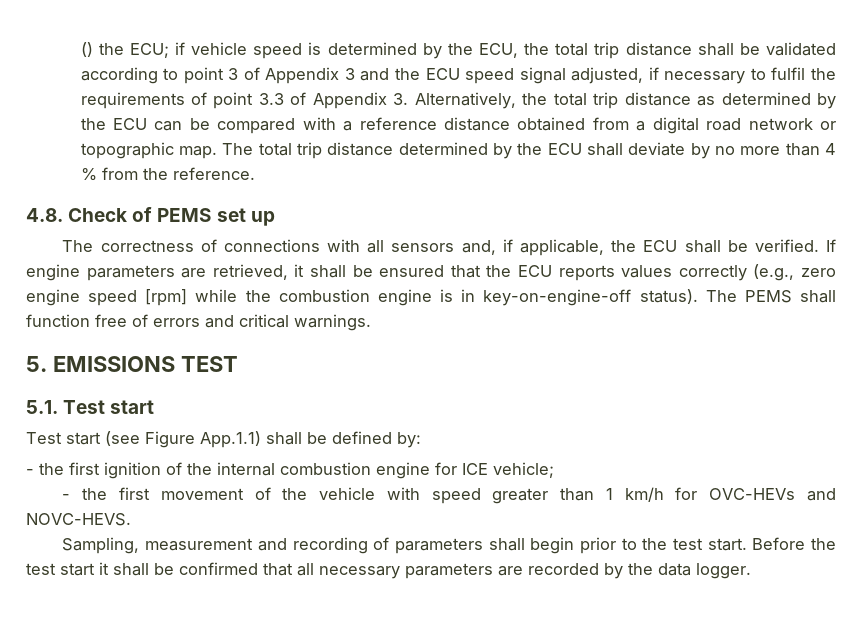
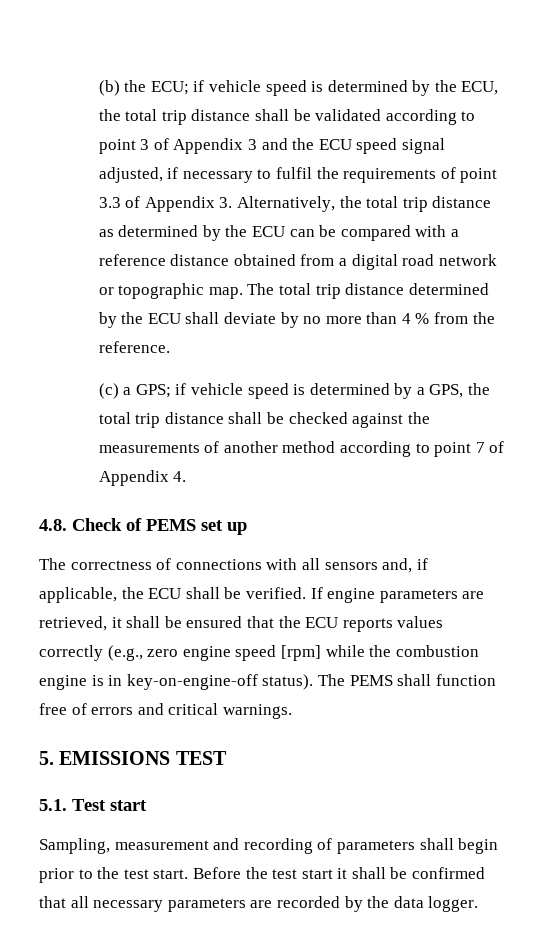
[80,42,93,57] () -> [98,80,120,96] (b)
(255, 173) none -> [98,383,491,399] [98,412,430,428] [98,441,505,457] [98,470,187,486] // (c) a GPS; if vehicle speed is determined by a GPS, the total trip distance shall be checked against the measurements of another method according to point 7 of Appendix 4.
[26,431,421,448] [26,462,554,479] [62,487,837,504] [26,513,131,526] // Test start (see Figure App.1.1) shall be defined by: // - the first ignition of the internal combustion engine for ICE vehicle; // - the first movement of the vehicle with speed greater than 1 km/h for OVC-HEVs and NOVC-HEVS. -> (147, 805) none

